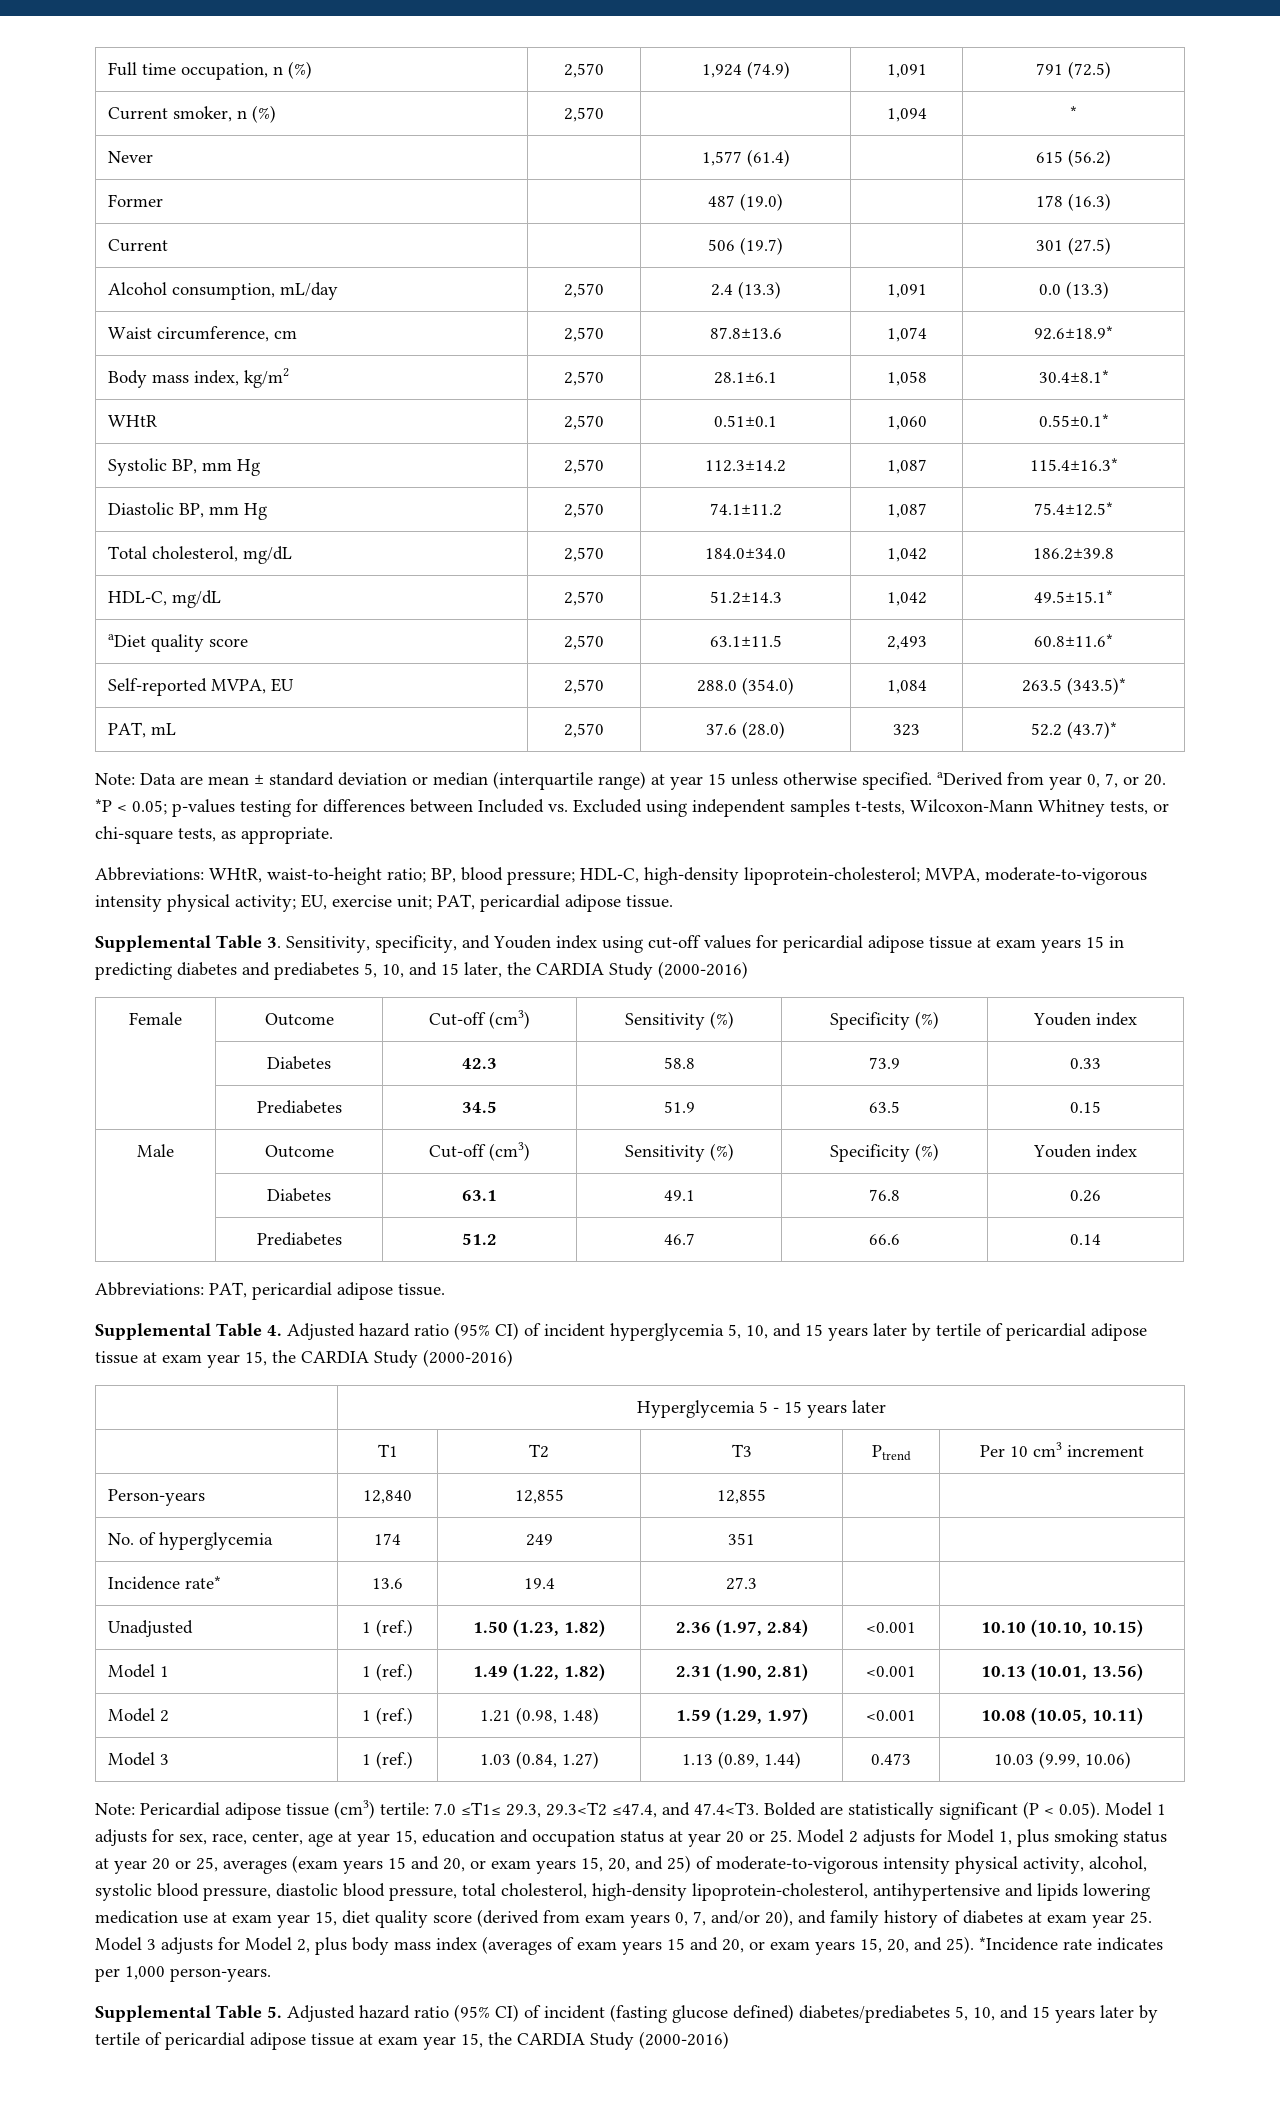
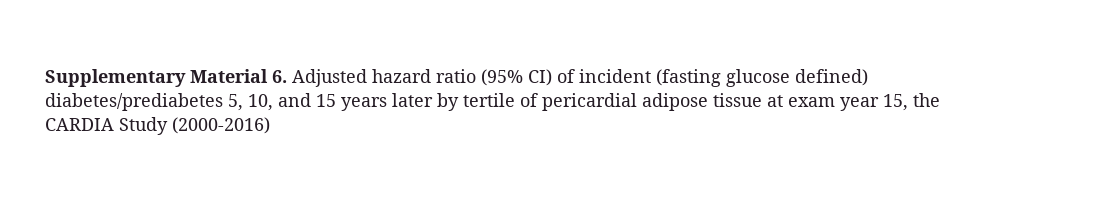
[108,61,313,80] [564,63,604,78] [701,61,790,79] [886,64,927,78] [1036,61,1111,79] [108,105,277,123] [564,107,604,122] [886,108,927,122] [1070,106,1077,119] [108,151,154,163] [701,149,790,167] [1036,149,1111,167] [108,194,164,207] [708,193,783,211] [1036,193,1111,211] [108,239,169,252] [708,237,783,255] [1036,237,1111,255] [108,282,339,300] [564,283,604,298] [710,281,781,299] [886,284,927,298] [1038,281,1109,299] [108,326,298,342] [564,327,604,342] [709,327,782,339] [886,327,927,342] [1034,326,1113,340] [108,368,290,388] [564,371,604,386] [714,372,777,384] [886,371,927,386] [1038,370,1109,383] [108,415,158,427] [564,415,604,430] [714,415,777,427] [886,416,927,430] [1038,414,1109,427] [108,458,261,476] [564,459,604,474] [705,460,786,472] [886,459,927,474] [1029,458,1118,471] [108,502,268,520] [564,503,604,518] [709,503,782,516] [886,503,927,518] [1034,502,1113,516] [108,546,293,564] [564,547,604,562] [705,548,786,559] [886,548,927,562] [1033,548,1114,560] [108,590,222,608] [564,591,604,606] [709,591,782,604] [886,592,927,606] [1034,590,1113,603] [108,634,249,652] [564,635,604,650] [709,635,782,647] [886,636,927,650] [1034,634,1113,647] [108,678,295,696] [564,679,604,694] [697,677,794,695] [886,680,927,694] [1021,677,1126,695] [108,722,177,738] [564,723,604,738] [706,721,785,739] [893,724,920,736] [1030,721,1117,739] [95,771,1166,790] [95,799,1169,817] [95,826,333,844] [95,867,1147,885] [95,894,673,912] [95,935,1124,953] [95,961,748,980] [129,1012,182,1025] [264,1013,334,1026] [429,1010,530,1029] [624,1011,734,1030] [830,1011,939,1030] [1033,1012,1137,1026] [267,1056,331,1070] [462,1058,497,1069] [663,1057,695,1069] [869,1057,900,1069] [1070,1058,1101,1069] [256,1100,342,1114] [462,1101,497,1113] [663,1101,695,1113] [869,1101,900,1113] [1070,1101,1101,1113] [137,1144,174,1157] [264,1145,334,1158] [429,1142,530,1161] [624,1143,734,1162] [830,1143,939,1162] [1033,1144,1137,1158] [267,1188,331,1202] [462,1190,497,1201] [663,1190,695,1201] [869,1189,900,1201] [1070,1190,1101,1202] [256,1232,342,1246] [462,1233,497,1245] [663,1233,695,1245] [869,1234,900,1245] [1070,1234,1101,1245] [95,1282,445,1300] [95,1322,1147,1341] [95,1349,513,1368] [636,1400,886,1418] [377,1444,398,1457] [529,1444,549,1458] [731,1444,752,1457] [871,1445,911,1461] [980,1442,1144,1457] [108,1489,206,1506] [363,1490,412,1504] [514,1489,564,1504] [717,1489,766,1504] [108,1532,274,1550] [374,1533,401,1545] [525,1534,553,1546] [728,1533,755,1545] [108,1576,222,1590] [372,1578,403,1589] [523,1578,555,1589] [726,1577,757,1590] [108,1620,194,1637] [362,1619,413,1637] [473,1619,605,1637] [675,1619,808,1637] [866,1622,916,1633] [981,1619,1143,1637] [108,1664,170,1678] [362,1663,413,1681] [473,1663,605,1681] [675,1663,808,1681] [866,1666,916,1677] [981,1663,1143,1681] [108,1708,170,1722] [362,1707,413,1725] [479,1707,599,1725] [675,1707,808,1725] [866,1710,916,1721] [981,1707,1143,1725] [108,1752,170,1766] [362,1751,413,1769] [479,1751,599,1769] [682,1751,801,1769] [871,1753,911,1765] [993,1751,1131,1769] [95,1800,1166,1820] [95,1829,1167,1847] [95,1855,1147,1874] [95,1883,1150,1901] [95,1909,1152,1928] [95,1936,1163,1955] [95,1966,271,1982] [95,2005,282,2022] Full time occupation, n (%) | 2,570 | 1,924 (74.9) | 1,091 | 791 (72.5) // Current smoker, n (%) | 2,570 | | 1,094 | * // Never | | 1,577 (61.4) | | 615 (56.2) // Former | | 487 (19.0) | | 178 (16.3) // Current | | 506 (19.7) | | 301 (27.5) // Alcohol consumption, mL/day | 2,570 | 2.4 (13.3) | 1,091 | 0.0 (13.3) // Waist circumference, cm | 2,570 | 87.8±13.6 | 1,074 | 92.6±18.9* // Body mass index, kg/m2 | 2,570 | 28.1±6.1 | 1,058 | 30.4±8.1* // WHtR | 2,570 | 0.51±0.1 | 1,060 | 0.55±0.1* // Systolic BP, mm Hg | 2,570 | 112.3±14.2 | 1,087 | 115.4±16.3* // Diastolic BP, mm Hg | 2,570 | 74.1±11.2 | 1,087 | 75.4±12.5* // Total cholesterol, mg/dL | 2,570 | 184.0±34.0 | 1,042 | 186.2±39.8 // HDL-C, mg/dL | 2,570 | 51.2±14.3 | 1,042 | 49.5±15.1* // aDiet quality score | 2,570 | 63.1±11.5 | 2,493 | 60.8±11.6* // Self-reported MVPA, EU | 2,570 | 288.0 (354.0) | 1,084 | 263.5 (343.5)* // PAT, mL | 2,570 | 37.6 (28.0) | 323 | 52.2 (43.7)* // Note: Data are mean ± standard deviation or median (interquartile range) at year 15 unless otherwise specified. aDerived from year 0, 7, or 20. *P < 0.05; p-values testing for differences between Included vs. Excluded using independent samples t-tests, Wilcoxon-Mann Whitney tests, or chi-square tests, as appropriate. // Abbreviations: WHtR, waist-to-height ratio; BP, blood pressure; HDL-C, high-density lipoprotein-cholesterol; MVPA, moderate-to-vigorous intensity physical activity; EU, exercise unit; PAT, pericardial adipose tissue. // Supplemental Table 3. Sensitivity, specificity, and Youden index using cut-off values for pericardial adipose tissue at exam years 15 in predicting diabetes and prediabetes 5, 10, and 15 later, the CARDIA Study (2000-2016) // Female | Outcome | Cut-off (cm3) | Sensitivity (%) | Specificity (%) | Youden index // | Diabetes | 42.3 | 58.8 | 73.9 | 0.33 // | Prediabetes | 34.5 | 51.9 | 63.5 | 0.15 // Male | Outcome | Cut-off (cm3) | Sensitivity (%) | Specificity (%) | Youden index // | Diabetes | 63.1 | 49.1 | 76.8 | 0.26 // | Prediabetes | 51.2 | 46.7 | 66.6 | 0.14 // Abbreviations: PAT, pericardial adipose tissue. // Supplemental Table 4. Adjusted hazard ratio (95% CI) of incident hyperglycemia 5, 10, and 15 years later by tertile of pericardial adipose tissue at exam year 15, the CARDIA Study (2000-2016) // | Hyperglycemia 5 - 15 years later // | T1 | T2 | T3 | Ptrend | Per 10 cm3 increment // Person-years | 12,840 | 12,855 | 12,855 | | // No. of hyperglycemia | 174 | 249 | 351 | | // Incidence rate* | 13.6 | 19.4 | 27.3 | | // Unadjusted | 1 (ref.) | 1.50 (1.23, 1.82) | 2.36 (1.97, 2.84) | <0.001 | 10.10 (10.10, 10.15) // Model 1 | 1 (ref.) | 1.49 (1.22, 1.82) | 2.31 (1.90, 2.81) | <0.001 | 10.13 (10.01, 13.56) // Model 2 | 1 (ref.) | 1.21 (0.98, 1.48) | 1.59 (1.29, 1.97) | <0.001 | 10.08 (10.05, 10.11) // Model 3 | 1 (ref.) | 1.03 (0.84, 1.27) | 1.13 (0.89, 1.44) | 0.473 | 10.03 (9.99, 10.06) // Note: Pericardial adipose tissue (cm3) tertile: 7.0 ≤T1≤ 29.3, 29.3<T2 ≤47.4, and 47.4<T3. Bolded are statistically significant (P < 0.05). Model 1 adjusts for sex, race, center, age at year 15, education and occupation status at year 20 or 25. Model 2 adjusts for Model 1, plus smoking status at year 20 or 25, averages (exam years 15 and 20, or exam years 15, 20, and 25) of moderate-to-vigorous intensity physical activity, alcohol, systolic blood pressure, diastolic blood pressure, total cholesterol, high-density lipoprotein-cholesterol, antihypertensive and lipids lowering medication use at exam year 15, diet quality score (derived from exam years 0, 7, and/or 20), and family history of diabetes at exam year 25. Model 3 adjusts for Model 2, plus body mass index (averages of exam years 15 and 20, or exam years 15, 20, and 25). *Incidence rate indicates per 1,000 person-years. // Supplemental Table 5. -> [45,69,287,87] Supplementary Material 6.

